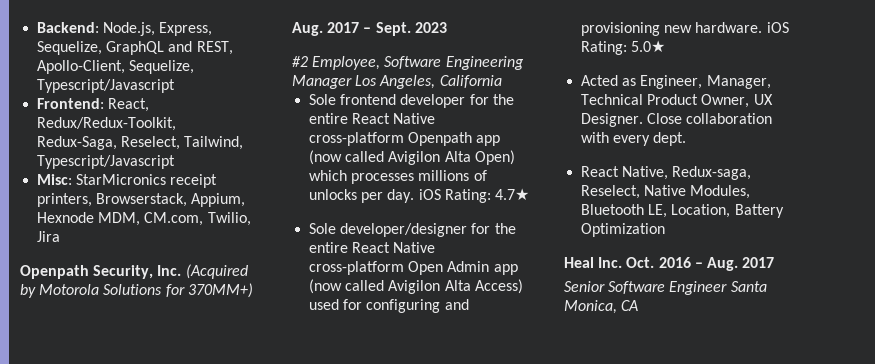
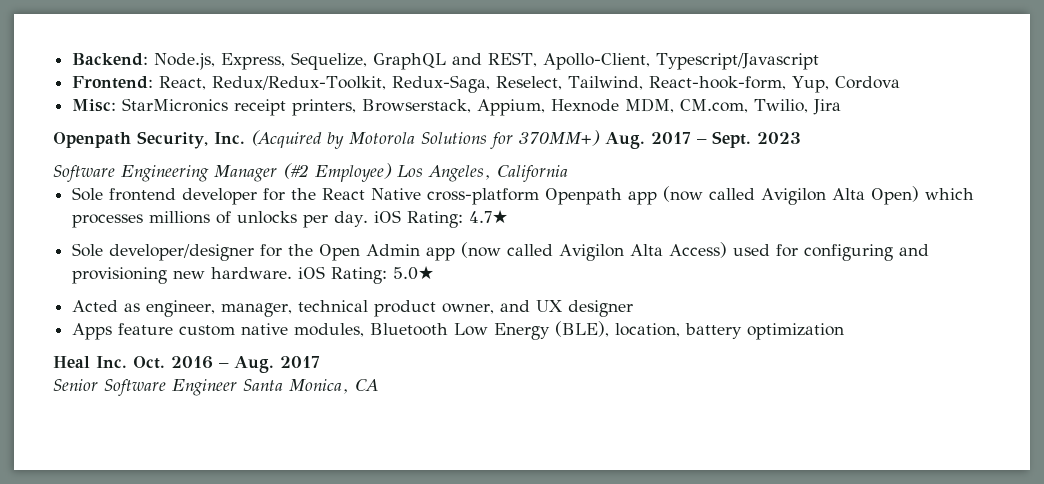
[129,60,195,74] Sequelize, -> (651, 61) none
[37,155,176,169] Typescript/Javascript -> [649,76,901,93] React-hook-form, Yup, Cordova
[292,56,381,70] #2 Employee, -> (801, 138) none
(352, 82) none -> [283,163,392,182] (#2 Employee)
[309,113,349,124] entire -> (317, 194) none
[309,242,436,253] [309,261,405,275] entire React Native cross-platform -> (314, 250) none
[640,75,771,89] [581,94,773,108] [581,113,773,127] [581,132,687,146] [581,166,752,180] [581,185,751,199] [581,204,784,218] [581,223,666,237] Engineer, Manager, Technical Product Owner, UX Designer. Close collaboration with every dept. // React Native, Redux-saga, Reselect, Native Modules, Bluetooth LE, Location, Battery Optimization -> [146,300,634,317] [72,321,845,340] engineer, manager, technical product owner, and UX designer // Apps feature custom native modules, Bluetooth Low Energy (BLE), location, battery optimization

